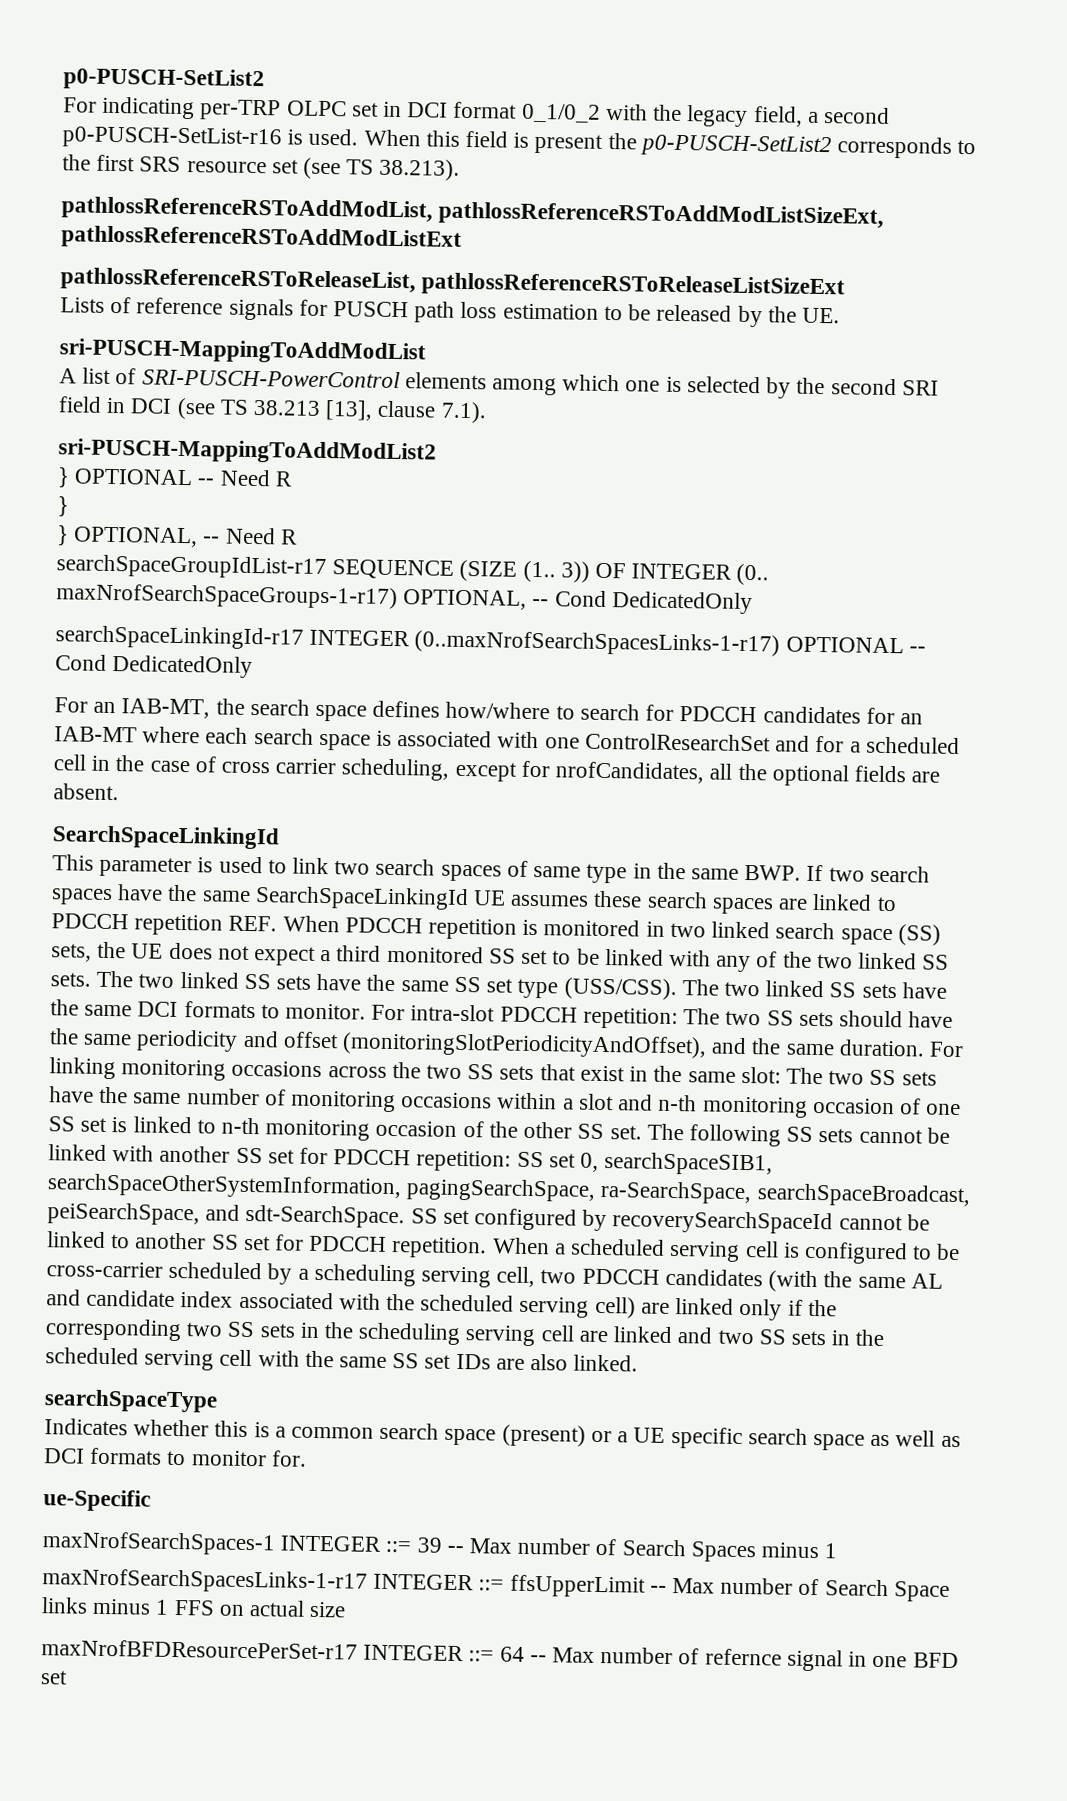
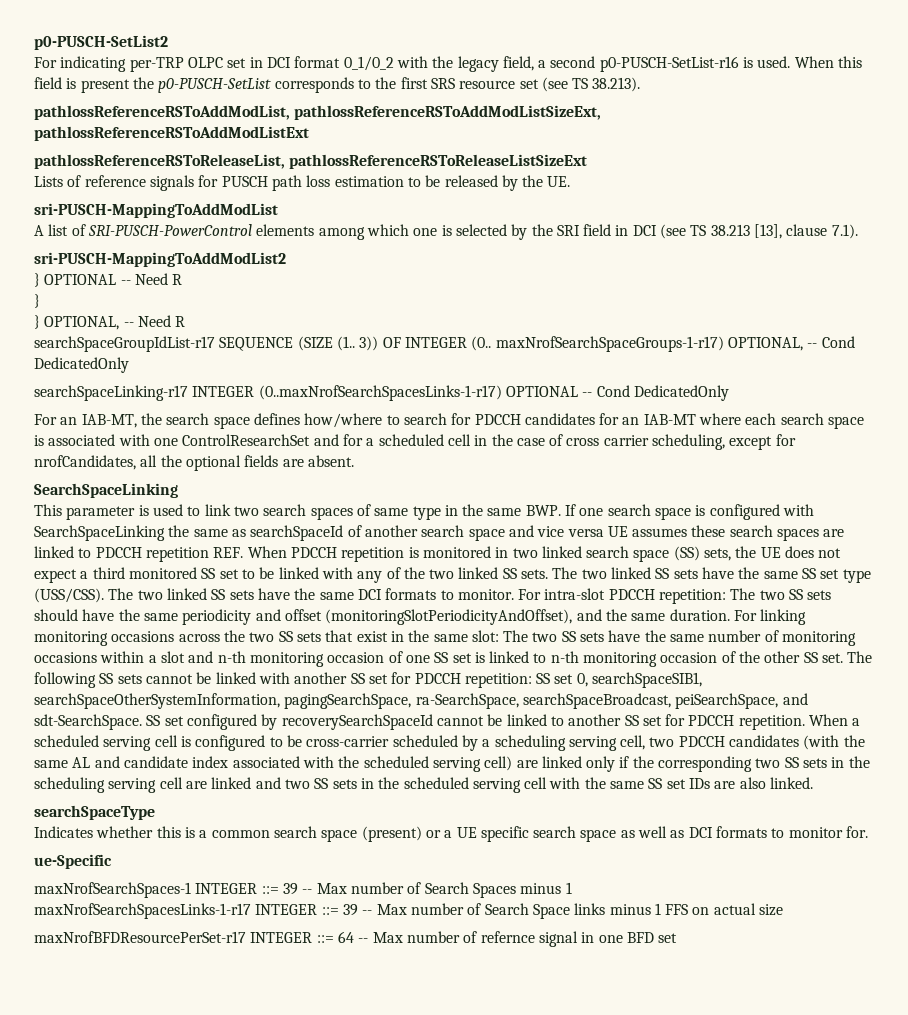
[639,134,832,158] p0-PUSCH-SetList2 -> [158,78,272,93] p0-PUSCH-SetList
[830,378,897,396] second -> (553, 230) none
[55,625,304,650] searchSpaceLinkingId-r17 -> [34,385,188,401] searchSpaceLinking-r17
[52,825,279,850] SearchSpaceLinkingId -> [34,483,178,498] SearchSpaceLinking
[828,865,930,883] [51,884,469,911] two search spaces have the same SearchSpaceLinkingId -> [579,504,815,520] [34,525,604,541] one search space is configured with SearchSpaceLinking the same as searchSpaceId of another search space and vice versa
[509,1574,646,1598] ffsUpperLimit -> [342,904,358,916] 39

